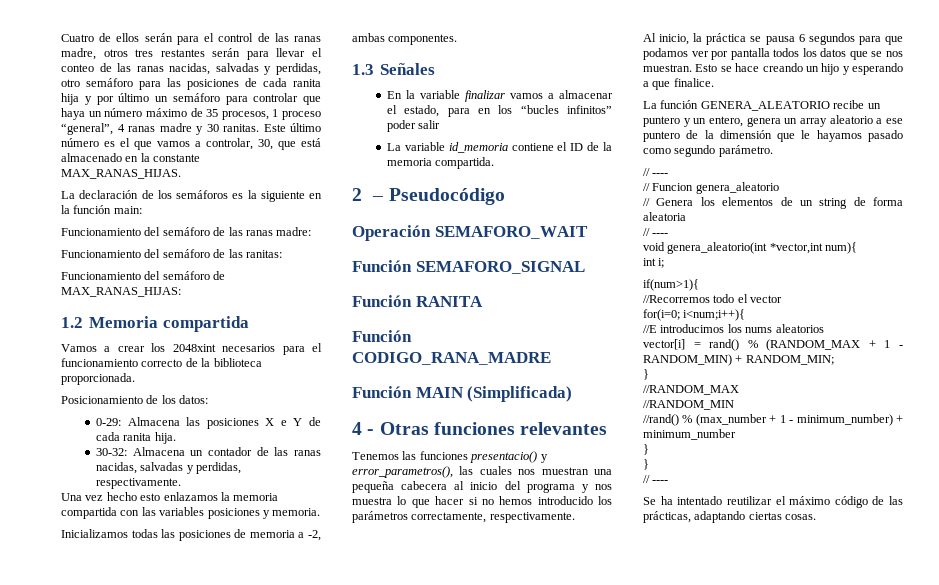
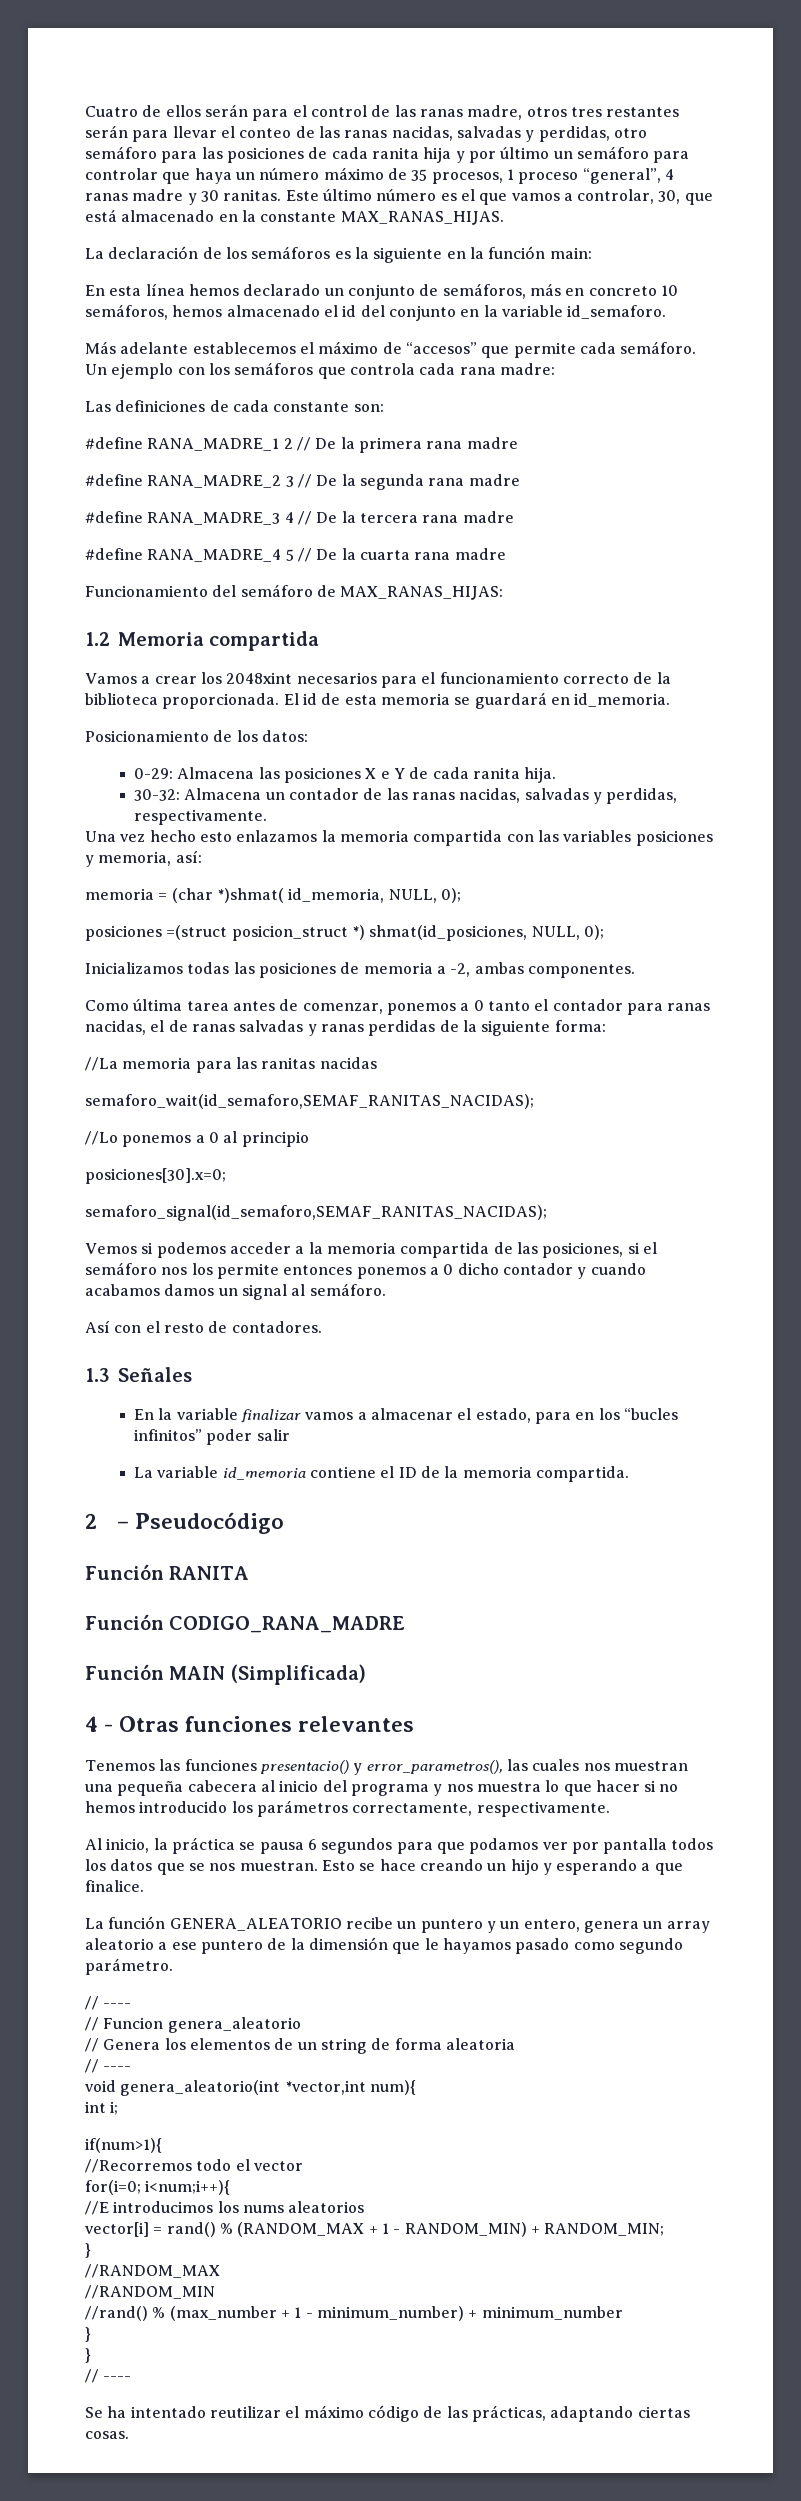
[61,227,312,236] [61,249,282,258] Funcionamiento del semáforo de las ranas madre: // Funcionamiento del semáforo de las ranitas: -> [85,283,678,300] [85,304,667,321] [85,341,697,358] [85,362,555,379] [85,400,384,412] [85,437,518,453] [85,474,520,490] [85,511,514,525] [85,548,506,562] En esta línea hemos declarado un conjunto de semáforos, más en concreto 10 semáforos, hemos almacenado el id del conjunto en la variable id_semaforo. // Más adelante establecemos el máximo de “accesos” que permite cada semáforo. Un ejemplo con los semáforos que controla cada rana madre: // Las definiciones de cada constante son: // #define RANA_MADRE_1 2 // De la primera rana madre // #define RANA_MADRE_2 3 // De la segunda rana madre // #define RANA_MADRE_3 4 // De la tercera rana madre // #define RANA_MADRE_4 5 // De la cuarta rana madre
(135, 379) none -> [283,692,671,709] El id de esta memoria se guardará en id_memoria.
[272,508,321,516] memoria. -> [98,850,202,866] [85,888,461,903] [85,925,604,941] memoria, así: // memoria = (char *)shmat( id_memoria, NULL, 0); // posiciones =(struct posicion_struct *) shmat(id_posiciones, NULL, 0);
(458, 39) none -> [85,999,711,1015] [85,1020,606,1036] [85,1057,377,1073] [85,1094,534,1109] [85,1131,309,1147] [85,1168,226,1184] [85,1205,547,1221] [85,1242,657,1258] [85,1262,646,1279] [85,1283,386,1300] [85,1320,322,1333] // Como última tarea antes de comenzar, ponemos a 0 tanto el contador para ranas nacidas, el de ranas salvadas y ranas perdidas de la siguiente forma: // //La memoria para las ranitas nacidas // semaforo_wait(id_semaforo,SEMAF_RANITAS_NACIDAS); // //Lo ponemos a 0 al principio // posiciones[30].x=0; // semaforo_signal(id_semaforo,SEMAF_RANITAS_NACIDAS); // Vemos si podemos acceder a la memoria compartida de las posiciones, si el semáforo nos los permite entonces ponemos a 0 dicho contador y cuando acabamos damos un signal al semáforo. // Así con el resto de contadores.
[352,225,588,241] [352,260,585,274] // Operación SEMAFORO_WAIT // Función SEMAFORO_SIGNAL -> (284, 1523) none

